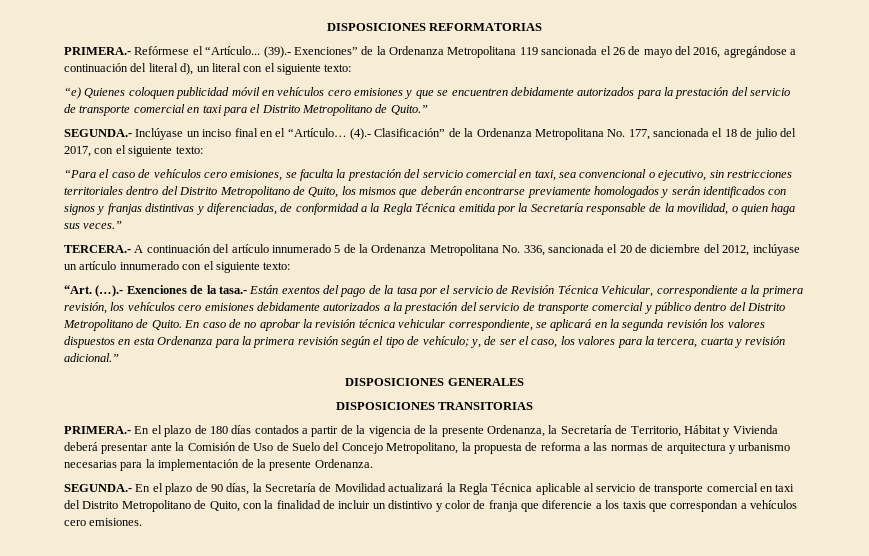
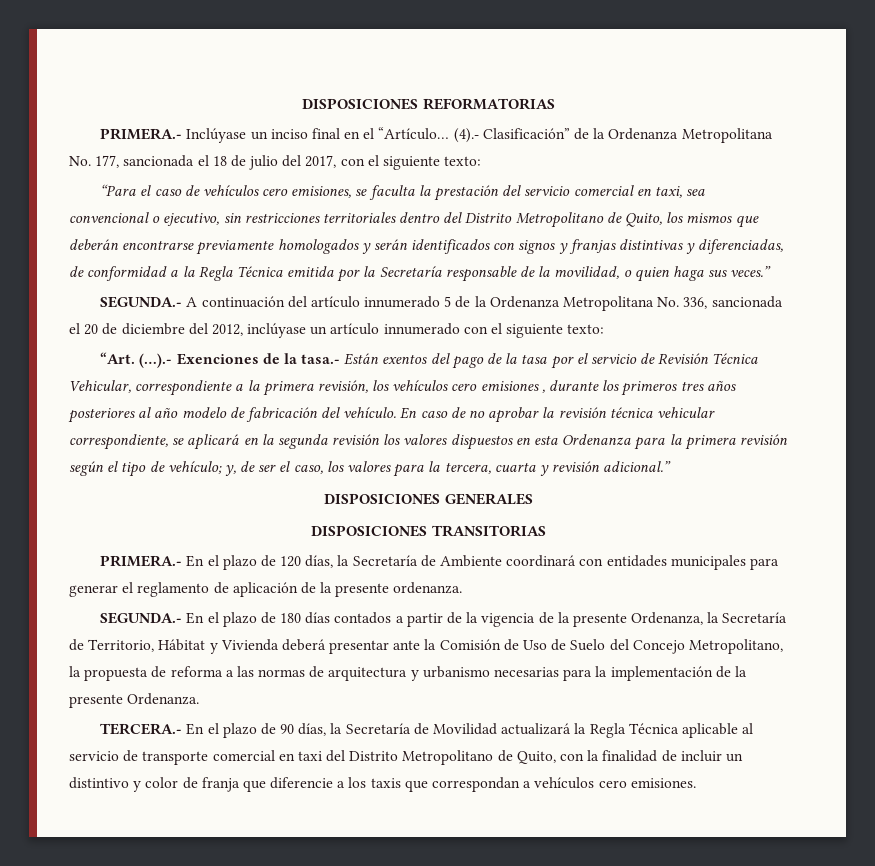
[134,46,797,58] [64,63,352,75] [64,87,791,99] [64,104,428,116] [64,129,132,137] Refórmese el “Artículo... (39).- Exenciones” de la Ordenanza Metropolitana 119 sancionada el 26 de mayo del 2016, agregándose a continuación del literal d), un literal con el siguiente texto: // “e) Quienes coloquen publicidad móvil en vehículos cero emisiones y que se encuentren debidamente autorizados para la prestación del servicio de transporte comercial en taxi para el Distrito Metropolitano de Quito.” // SEGUNDA.- -> (183, 134) none
[64,245,131,253] TERCERA.- -> [100,296,183,308] SEGUNDA.-
[256,302,786,314] [63,319,182,331] debidamente autorizados a la prestación del servicio de transporte comercial y público dentro del Distrito Metropolitano de Quito. -> [541,380,736,396] [68,407,397,423] , durante los primeros tres años posteriores al año modelo de fabricación del vehículo.
(207, 429) none -> [280,555,779,570] [69,582,463,597] [100,612,276,627] 120 días, la Secretaría de Ambiente coordinará con entidades municipales para generar el reglamento de aplicación de la presente ordenanza. // SEGUNDA.- En el plazo de
[64,484,132,492] SEGUNDA.- -> [100,723,183,735] TERCERA.-

